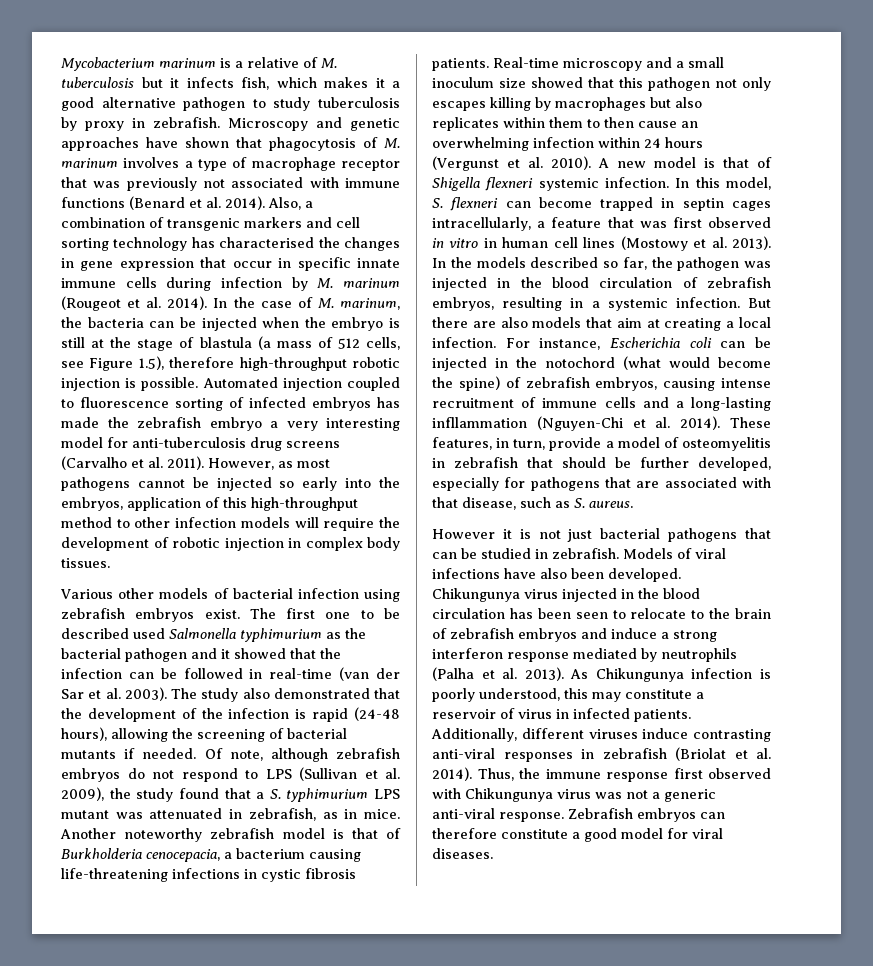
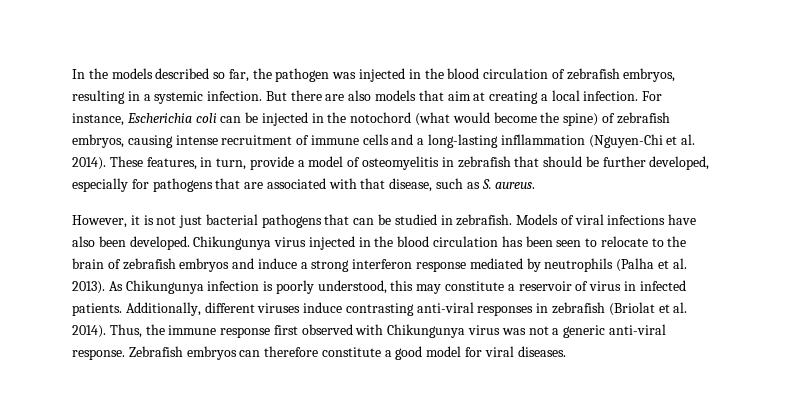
[61,57,337,71] [61,77,400,90] [61,97,400,111] [61,117,400,131] [61,137,400,151] [61,157,401,171] [61,177,401,191] [61,196,313,210] [61,217,360,231] [61,237,400,251] [61,257,400,271] [61,277,400,291] [61,296,400,311] [61,317,400,331] [61,336,400,351] [61,356,400,371] [61,377,400,391] [61,397,400,411] [61,417,400,431] [61,437,340,451] [61,456,330,470] [61,477,400,491] [61,497,358,511] [61,517,400,531] [61,537,400,551] [61,558,110,568] [60,588,400,602] [61,608,400,622] [61,628,366,642] [61,648,341,662] [61,667,400,681] [61,687,400,702] [61,707,400,722] [61,727,347,742] [61,748,400,762] [61,767,400,782] [61,787,400,802] [61,808,401,821] [60,828,402,842] [61,848,361,862] [61,868,356,882] [432,57,724,71] [432,77,771,91] [432,97,702,111] [432,117,698,131] [432,137,703,151] [432,156,772,171] [432,177,771,191] [432,197,771,211] [432,217,771,231] [432,236,771,251] Mycobacterium marinum is a relative of M. tuberculosis but it infects fish, which makes it a good alternative pathogen to study tuberculosis by proxy in zebrafish. Microscopy and genetic approaches have shown that phagocytosis of M. marinum involves a type of macrophage receptor that was previously not associated with immune functions (Benard et al. 2014). Also, a combination of transgenic markers and cell sorting technology has characterised the changes in gene expression that occur in specific innate immune cells during infection by M. marinum (Rougeot et al. 2014). In the case of M. marinum, the bacteria can be injected when the embryo is still at the stage of blastula (a mass of 512 cells, see Figure 1.5), therefore high-throughput robotic injection is possible. Automated injection coupled to fluorescence sorting of infected embryos has made the zebrafish embryo a very interesting model for anti-tuberculosis drug screens (Carvalho et al. 2011). However, as most pathogens cannot be injected so early into the embryos, application of this high-throughput method to other infection models will require the development of robotic injection in complex body tissues. // Various other models of bacterial infection using zebrafish embryos exist. The first one to be described used Salmonella typhimurium as the bacterial pathogen and it showed that the infection can be followed in real-time (van der Sar et al. 2003). The study also demonstrated that the development of the infection is rapid (24-48 hours), allowing the screening of bacterial mutants if needed. Of note, although zebrafish embryos do not respond to LPS (Sullivan et al. 2009), the study found that a S. typhimurium LPS mutant was attenuated in zebrafish, as in mice. Another noteworthy zebrafish model is that of Burkholderia cenocepacia, a bacterium causing life-threatening infections in cystic fibrosis patients. Real-time microscopy and a small inoculum size showed that this pathogen not only escapes killing by macrophages but also replicates within them to then cause an overwhelming infection within 24 hours (Vergunst et al. 2010). A new model is that of Shigella flexneri systemic infection. In this model, S. flexneri can become trapped in septin cages intracellularly, a feature that was first observed in vitro in human cell lines (Mostowy et al. 2013). -> (72, 74) none
[432,529,495,539] However -> [72,215,127,228] However,

